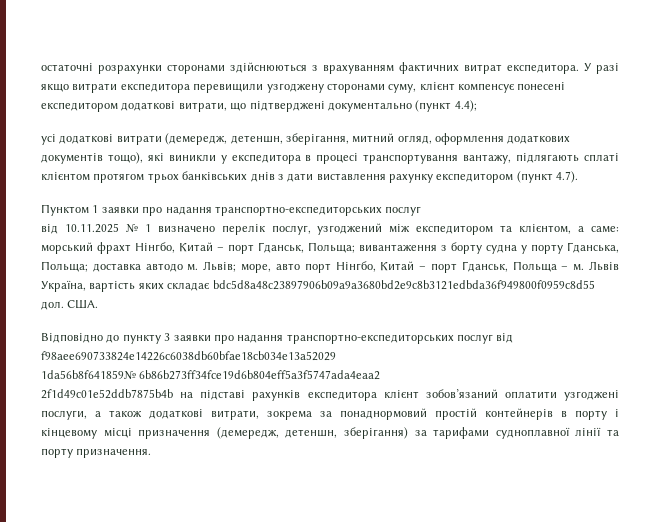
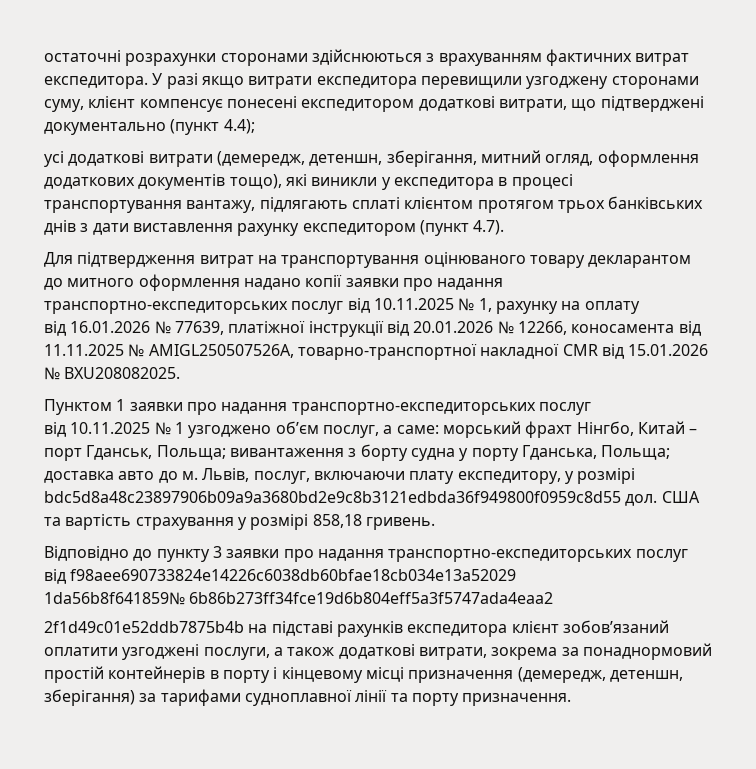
(579, 177) none -> [44,252,692,268] [44,274,504,291] [44,298,640,314] [44,320,701,337] [44,343,709,360] [44,367,181,380] // Для підтвердження витрат на транспортування оцінюваного товару декларантом до митного оформлення надано копії заявки про надання транспортно-експедиторських послуг від 10.11.2025 № 1, рахунку на оплату // від 16.01.2026 № 77639, платіжної інструкції від 20.01.2026 № 12266, коносамента від 11.11.2025 № AMIGL250507526A, товарно-транспортної накладної CMR від 15.01.2026 № BXU208082025.
[157,223,572,235] визначено перелік послуг, узгоджений між експедитором та клієнтом, -> [188,421,379,438] узгоджено об’єм послуг,
[145,261,619,273] [41,280,595,292] [41,300,99,310] автодо м. Львів; море, авто порт Нінгбо, Китай – порт Гданськ, Польща – м. Львів Україна, вартість яких складає bdc5d8a48c23897906b09a9a3680bd2e9c8b3121edbda36f949800f0959c8d55 дол. США. -> [118,468,636,484] [44,491,700,506] [44,514,435,530] авто до м. Львів, послуг, включаючи плату експедитору, у розмірі bdc5d8a48c23897906b09a9a3680bd2e9c8b3121edbda36f949800f0959c8d55 дол. США та вартість страхування у розмірі 858,18 гривень.

